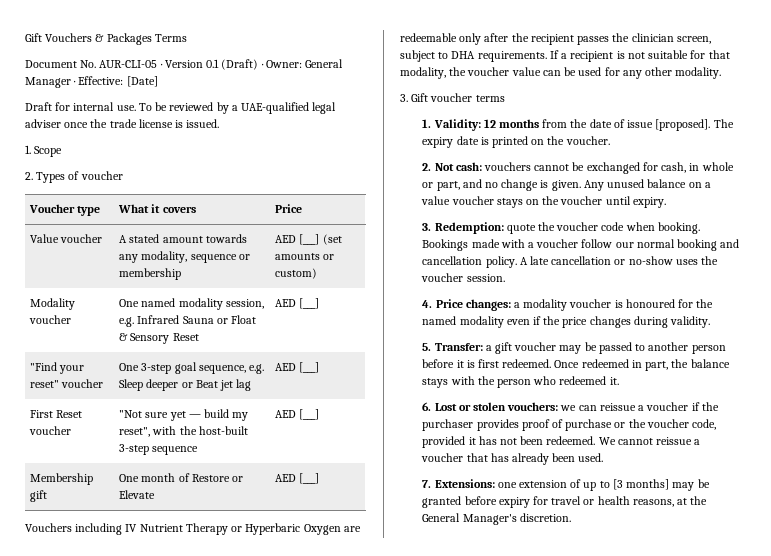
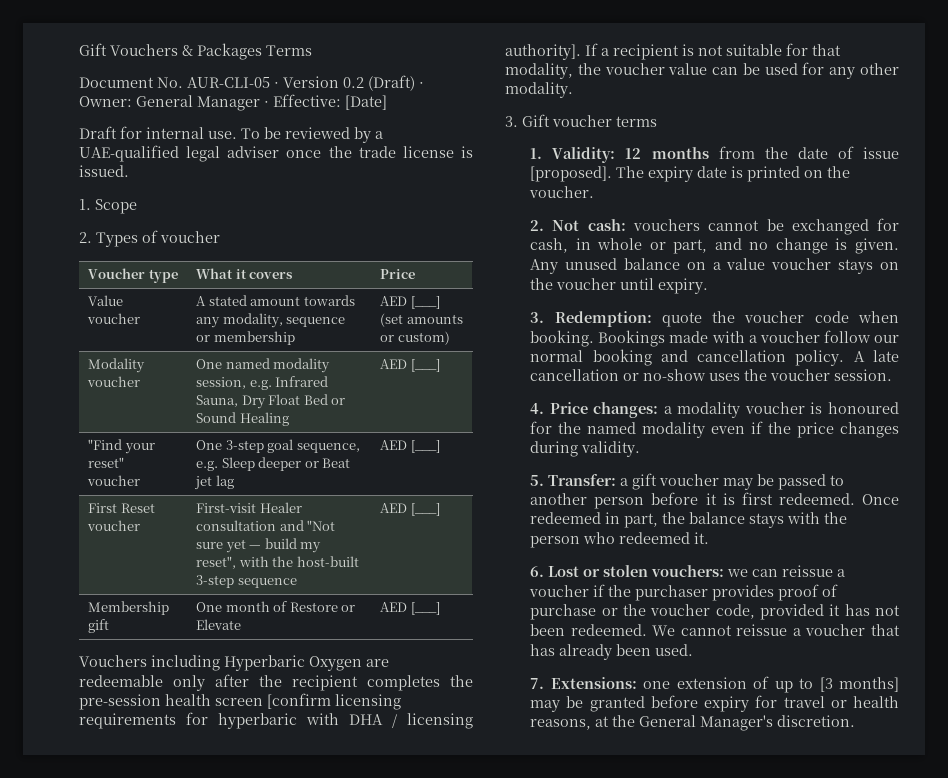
[206,59,220,68] 0.1 -> [343,77,364,88] 0.2
[182,315,257,324] [119,333,199,344] Sauna or Float & Sensory Reset -> [196,394,346,409] [196,412,289,426] Sauna, Dry Float Bed or Sound Healing
(72, 430) none -> [196,502,302,513] [196,520,304,531] First-visit Healer consultation and
[125,523,243,535] IV Nutrient Therapy or -> (220, 663) none
[577,33,711,45] [400,50,547,62] passes the clinician screen, subject to DHA requirements. -> [367,675,473,691] [79,693,401,710] [79,712,473,729] [505,44,581,60] completes the pre-session health screen [confirm licensing requirements for hyperbaric with DHA / licensing authority].

